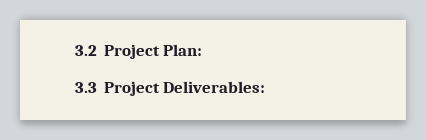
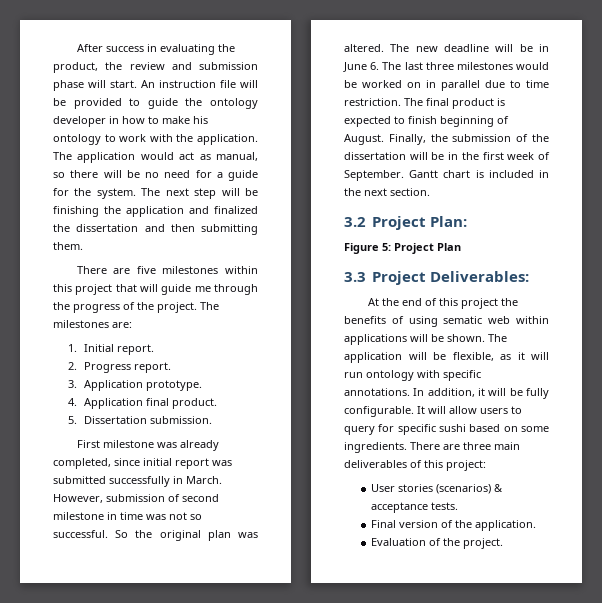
(75, 50) none -> [76,44,235,55] [53,62,258,73] [53,80,258,91] [53,98,258,109] [53,116,208,127] [53,134,258,145] [53,152,258,163] [53,170,258,181] [53,188,258,199] [53,206,258,217] [53,224,258,235] [53,242,83,250] [76,266,258,274] [53,284,258,295] [53,302,219,313] [53,320,132,328] [68,344,154,355] [68,362,171,373] [68,380,202,391] [68,398,217,409] [68,416,212,424] [76,440,219,451] [53,458,232,469] [53,476,222,487] [53,494,219,503] [53,512,202,520] [53,530,258,541] [344,44,549,52] [343,62,549,72] [344,80,549,91] [344,98,505,109] [344,116,509,127] [344,134,549,145] [344,152,550,160] [344,170,549,181] [344,188,430,196] After success in evaluating the product, the review and submission phase will start. An instruction file will be provided to guide the ontology developer in how to make his ontology to work with the application. The application would act as manual, so there will be no need for a guide for the system. The next step will be finishing the application and finalized the dissertation and then submitting them. // There are five milestones within this project that will guide me through the progress of the project. The milestones are: // 1. Initial report. // 2. Progress report. // 3. Application prototype. // 4. Application final product. // 5. Dissertation submission. // First milestone was already completed, since initial report was submitted successfully in March. However, submission of second milestone in time was not so successful. So the original plan was altered. The new deadline will be in June 6. The last three milestones would be worked on in parallel due to time restriction. The final product is expected to finish beginning of August. Finally, the submission of the dissertation will be in the first week of September. Gantt chart is included in the next section. //
(202, 50) none -> [344,243,461,254] // Figure 5: Project Plan
(265, 87) none -> [367,298,518,309] [344,316,549,327] [344,334,507,345] [344,352,549,363] [344,370,481,381] [344,388,549,399] [344,406,522,417] [344,424,549,435] [344,442,520,453] [344,460,486,471] [371,484,504,494] [371,502,459,513] [371,520,537,531] [371,538,504,549] // At the end of this project the benefits of using sematic web within applications will be shown. The application will be flexible, as it will run ontology with specific annotations. In addition, it will be fully configurable. It will allow users to query for specific sushi based on some ingredients. There are three main deliverables of this project: // User stories (scenarios) & acceptance tests. // Final version of the application. // Evaluation of the project.

